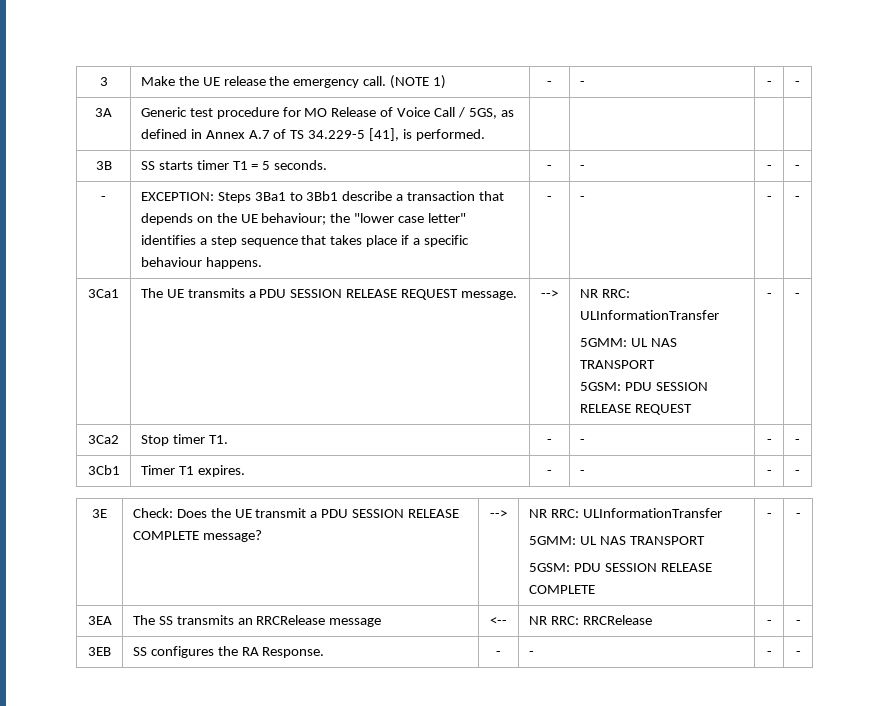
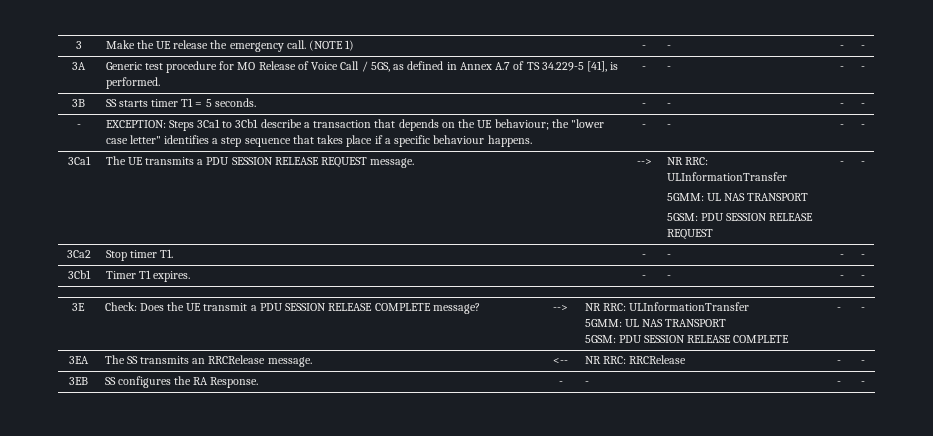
(486, 135) | | | -> [642,66,646,70] [666,66,671,70] [840,66,844,70] [861,66,865,70] - | - | - | -
[254,191,339,201] 3Ba1 to 3Bb1 -> [197,119,259,128] 3Ca1 to 3Cb1
[329,618,382,627] message -> [267,357,312,367] message.

